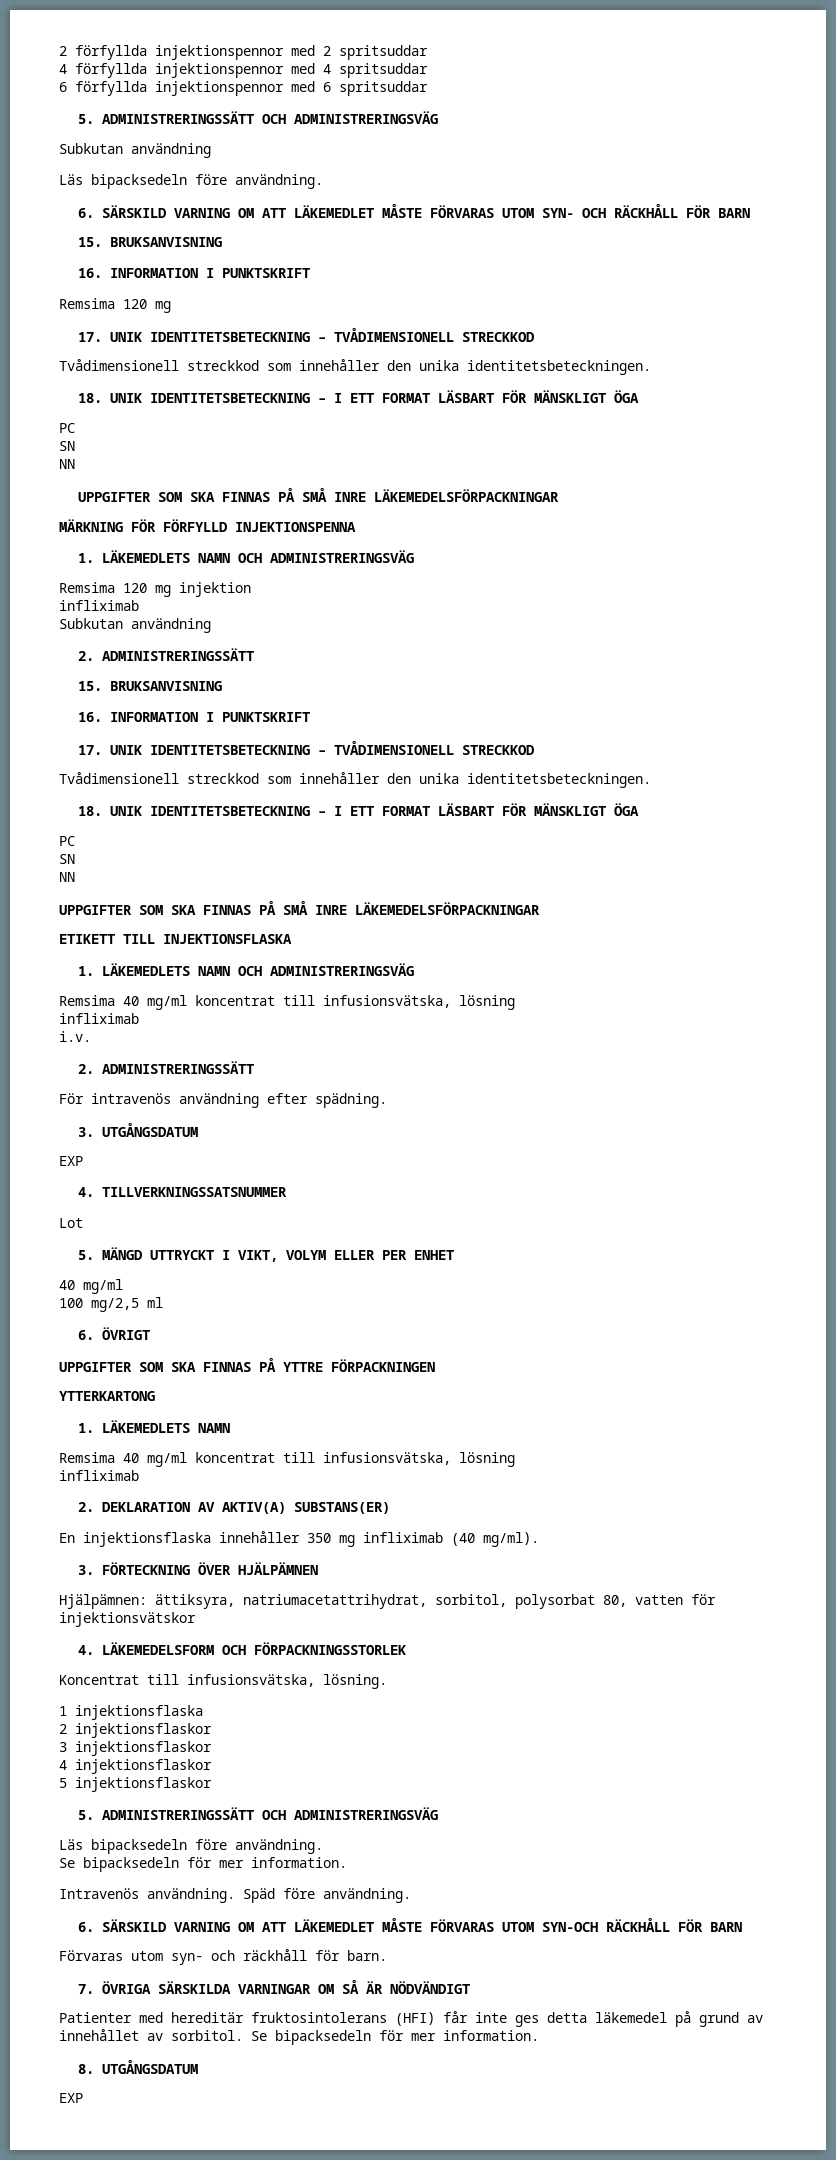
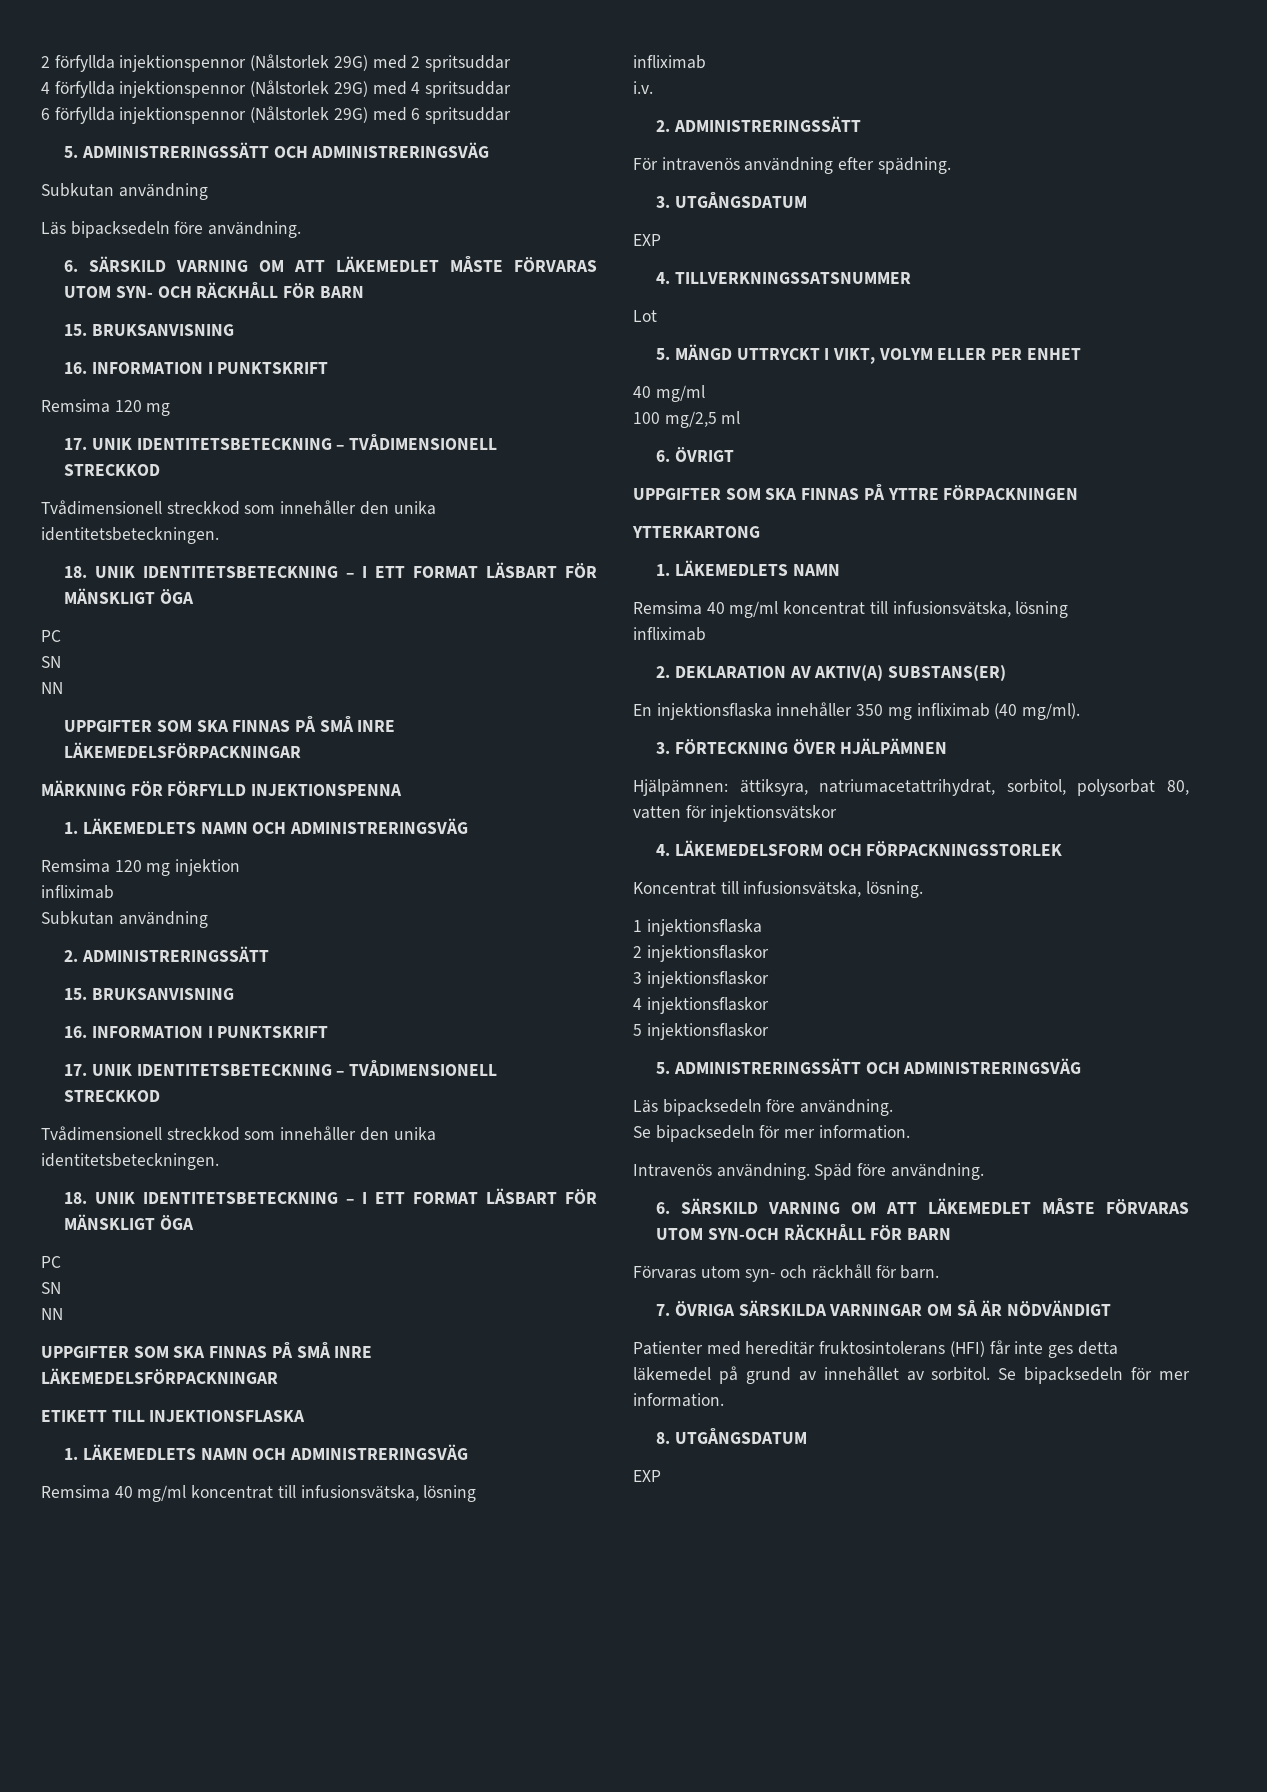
(284, 52) none -> [250,54,368,71] (Nålstorlek 29G)
(284, 70) none -> [250,80,368,97] (Nålstorlek 29G)
(284, 88) none -> [250,106,368,123] (Nålstorlek 29G)

